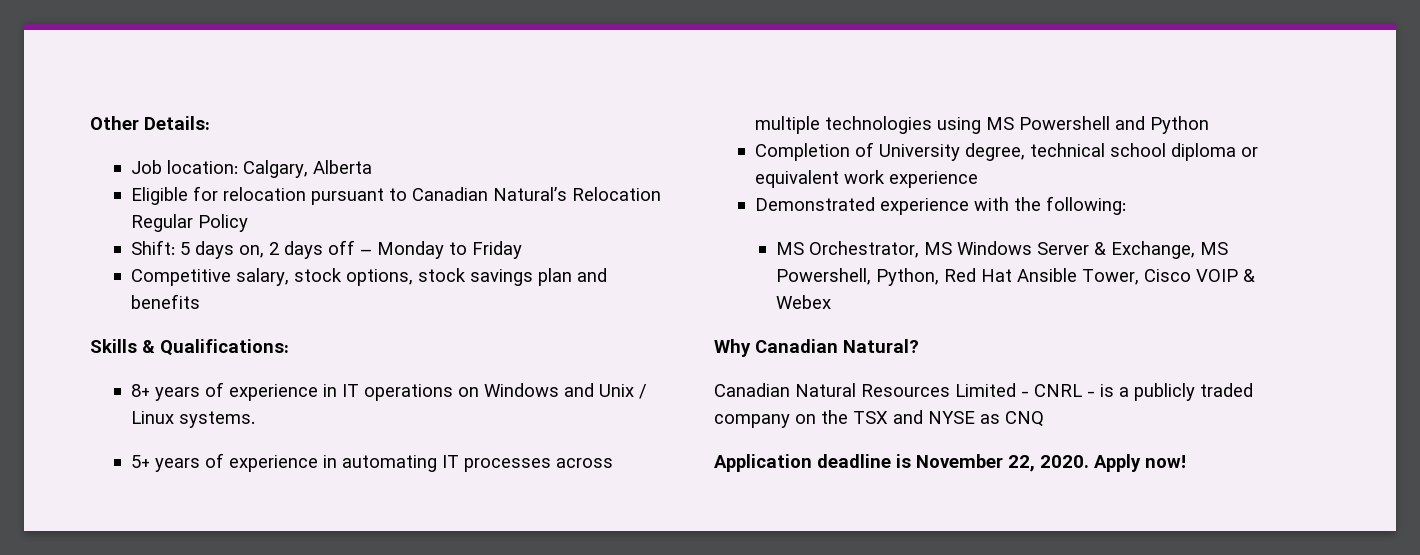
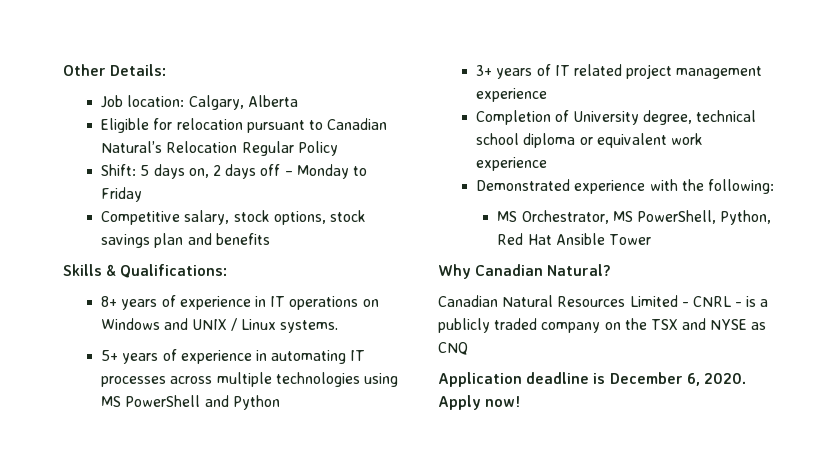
[598,384,634,397] Unix -> [192,319,227,330] UNIX
[1018,116,1110,130] Powershell -> [125,395,201,407] PowerShell
(1209, 125) none -> [476,64,763,79] [476,88,548,102] // 3+ years of IT related project management experience
[956,241,1228,259] [775,268,1255,286] [775,295,831,309] Windows Server & Exchange, MS Powershell, Python, Red Hat Ansible Tower, Cisco VOIP & Webex -> [636,210,772,225] [497,233,651,245] PowerShell, Python, Red Hat Ansible Tower
[916,454,1035,472] November 22, -> [609,372,700,386] December 6,

